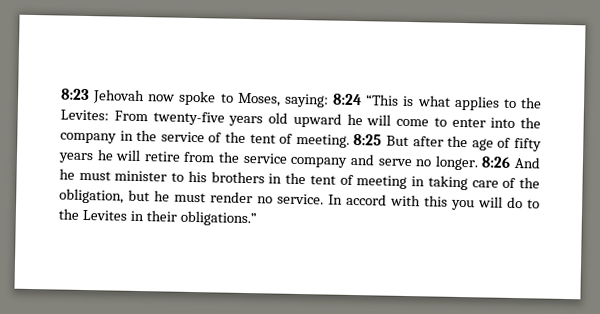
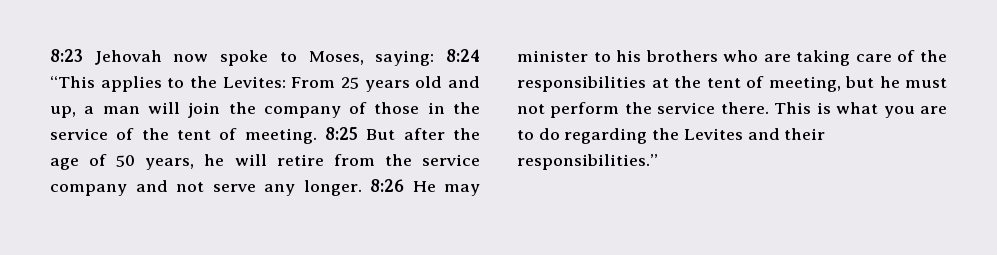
[402,95,451,107] is what -> (95, 82) none
[152,111,225,126] twenty-five -> [341,77,359,89] 25
[292,112,541,129] [60,132,117,144] upward he will come to enter into the company -> [448,76,481,88] [50,102,420,118] and up, a man will join the company of those
[514,138,543,152] [58,152,94,164] fifty years -> [116,155,195,170] 50 years,
[377,155,542,171] [59,168,541,191] [59,188,540,211] [58,208,257,227] serve no longer. 8:26 And he must minister to his brothers in the tent of meeting in taking care of the obligation, but he must render no service. In accord with this you will do to the Levites in their obligations.” -> [176,179,480,196] [517,50,947,66] [517,76,947,92] [517,102,948,118] [517,128,826,144] [517,154,658,170] not serve any longer. 8:26 He may minister to his brothers who are taking care of the responsibilities at the tent of meeting, but he must not perform the service there. This is what you are to do regarding the Levites and their responsibilities.”

